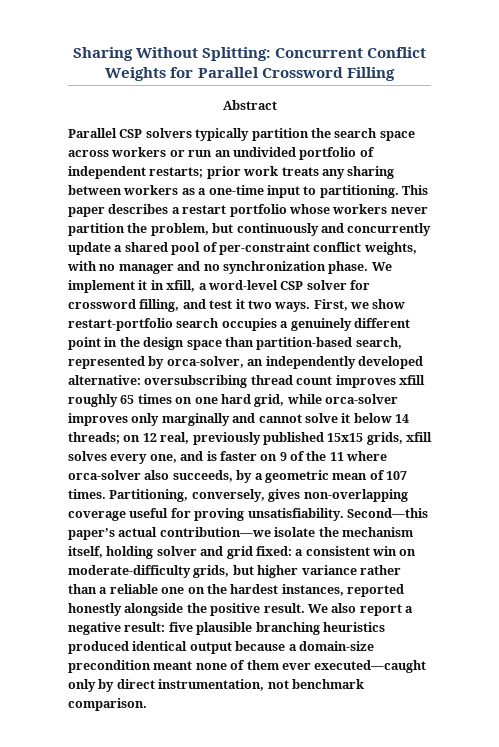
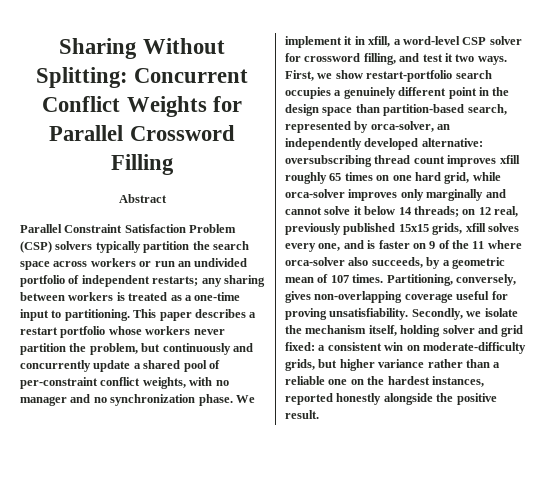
[119,129,143,138] CSP -> [64,224,237,233] [20,241,52,253] Constraint Satisfaction Problem (CSP)
[206,166,319,179] prior work treats -> (199, 281) none
(179, 190) none -> [116,292,168,301] is treated
[346,508,428,518] [68,527,271,540] Second—this paper’s actual contribution—we -> [411,308,482,320] Secondly, we
[307,603,413,616] [68,622,385,635] [68,641,374,654] [68,660,427,673] [68,679,364,692] [68,698,147,711] We also report a negative result: five plausible branching heuristics produced identical output because a domain-size precondition meant none of them ever executed—caught only by direct instrumentation, not benchmark comparison. -> (319, 414) none

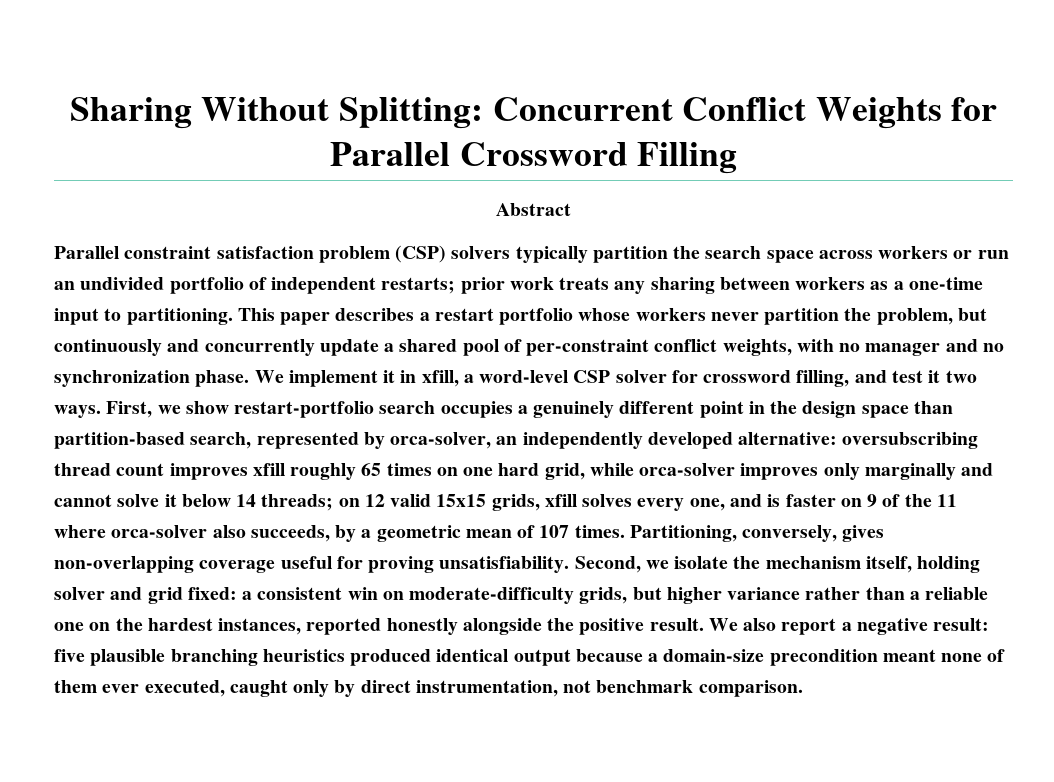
[64,224,237,233] Constraint Satisfaction Problem -> [124,246,390,263] constraint satisfaction problem
(199, 281) none -> [460,277,610,294] prior work treats
[116,292,168,301] is treated -> (866, 283) none
[494,206,518,217] [285,223,396,235] real, previously published -> [390,494,432,507] valid
[411,308,463,320] Secondly, -> [574,556,641,573] Second,
(319, 414) none -> [708,618,990,635] [54,649,1006,666] [54,680,803,697] We also report a negative result: five plausible branching heuristics produced identical output because a domain-size precondition meant none of them ever executed, caught only by direct instrumentation, not benchmark comparison.

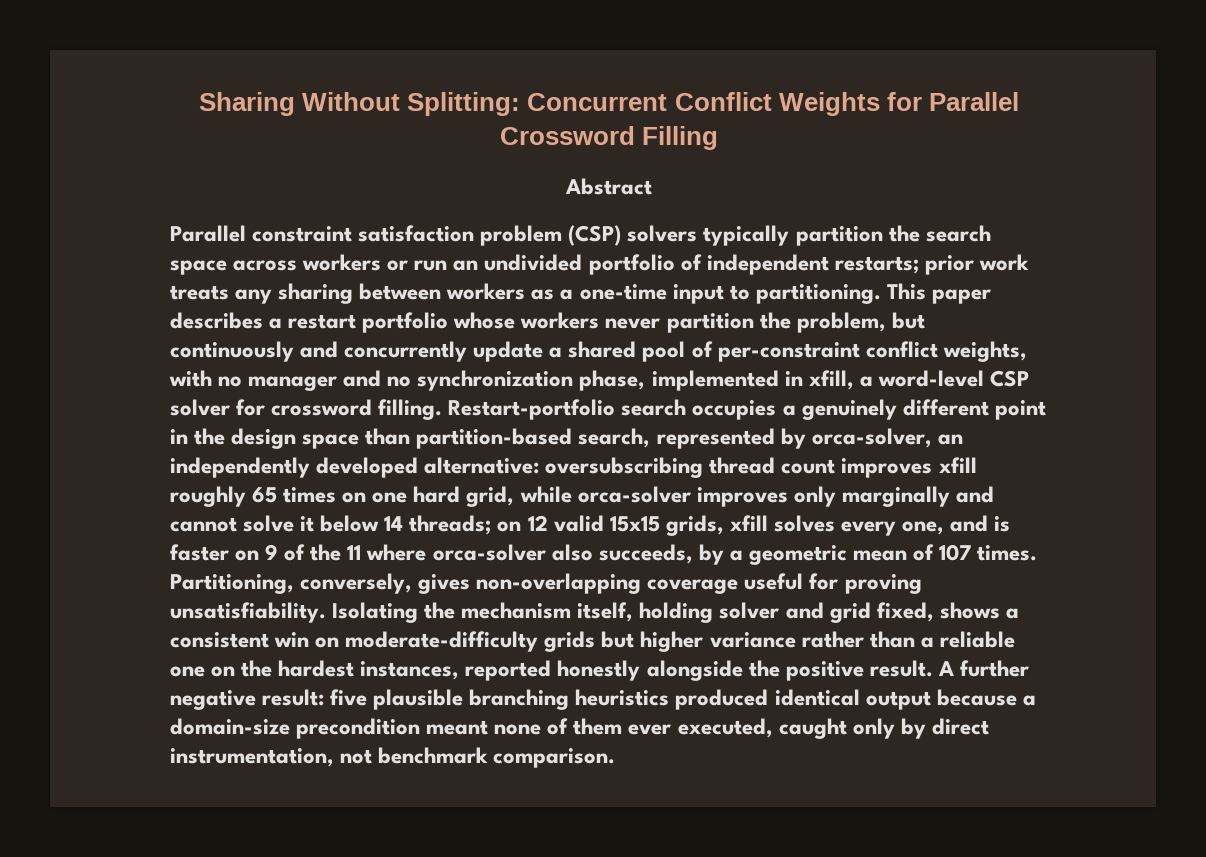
[195,370,396,387] phase. We implement it -> [579,370,779,391] phase, implemented
[796,370,977,387] [54,401,375,418] filling, and test it two ways. First, we show restart-portfolio -> [378,399,616,420] filling. Restart-portfolio
[574,556,729,573] Second, we isolate -> [332,602,419,623] Isolating
[187,587,237,600] fixed: -> [876,602,1000,622] fixed, shows
[579,587,628,604] grids, -> [544,631,596,652] grids
[708,618,852,635] We also report a -> [937,660,1029,677] A further

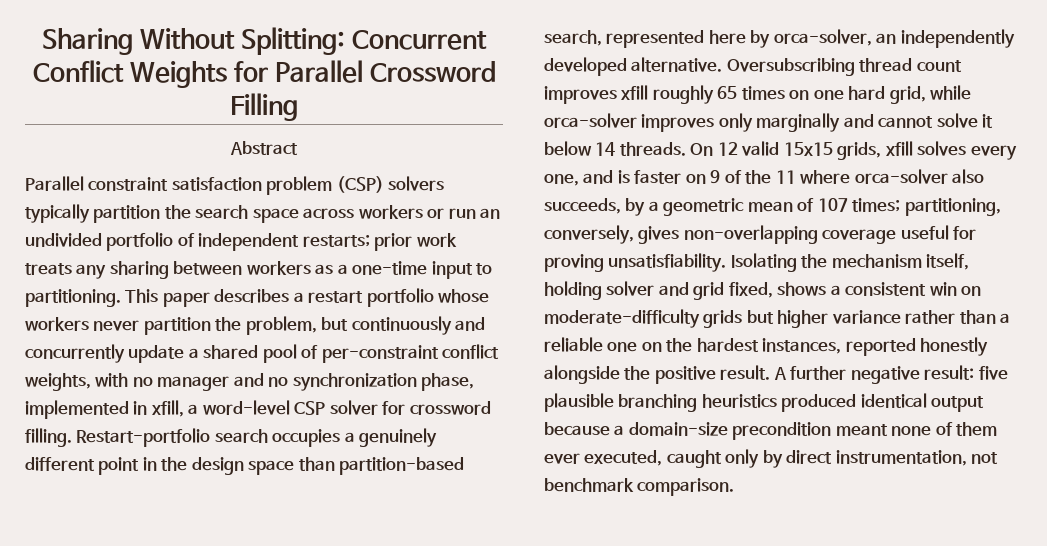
(775, 438) none -> [708,30,746,44] here
[424,457,704,478] alternative: oversubscribing -> [631,57,855,76] alternative. Oversubscribing
[409,515,522,535] threads; on -> [619,142,714,156] threads. On
[977,545,1038,561] [170,574,294,594] times. Partitioning, -> [852,198,1001,216] times; partitioning,

